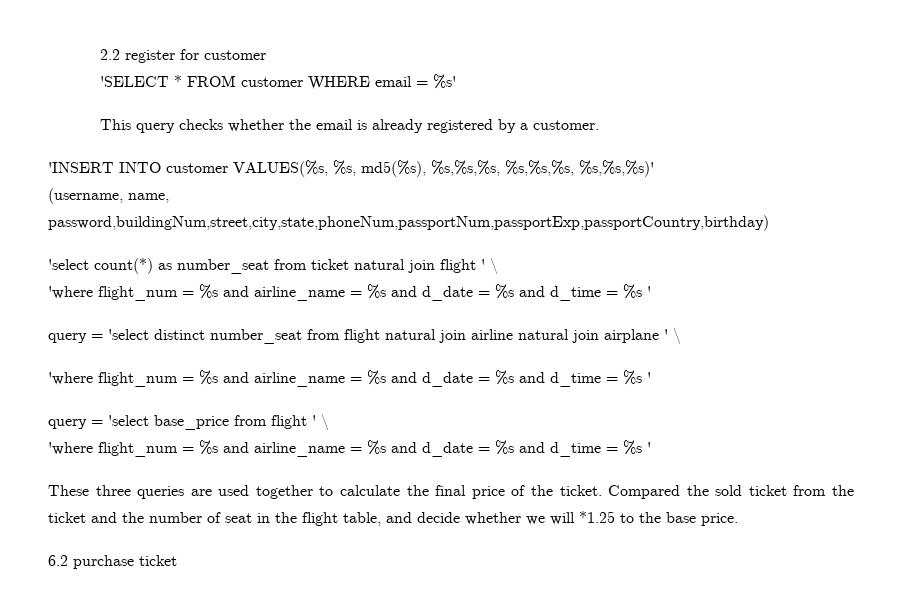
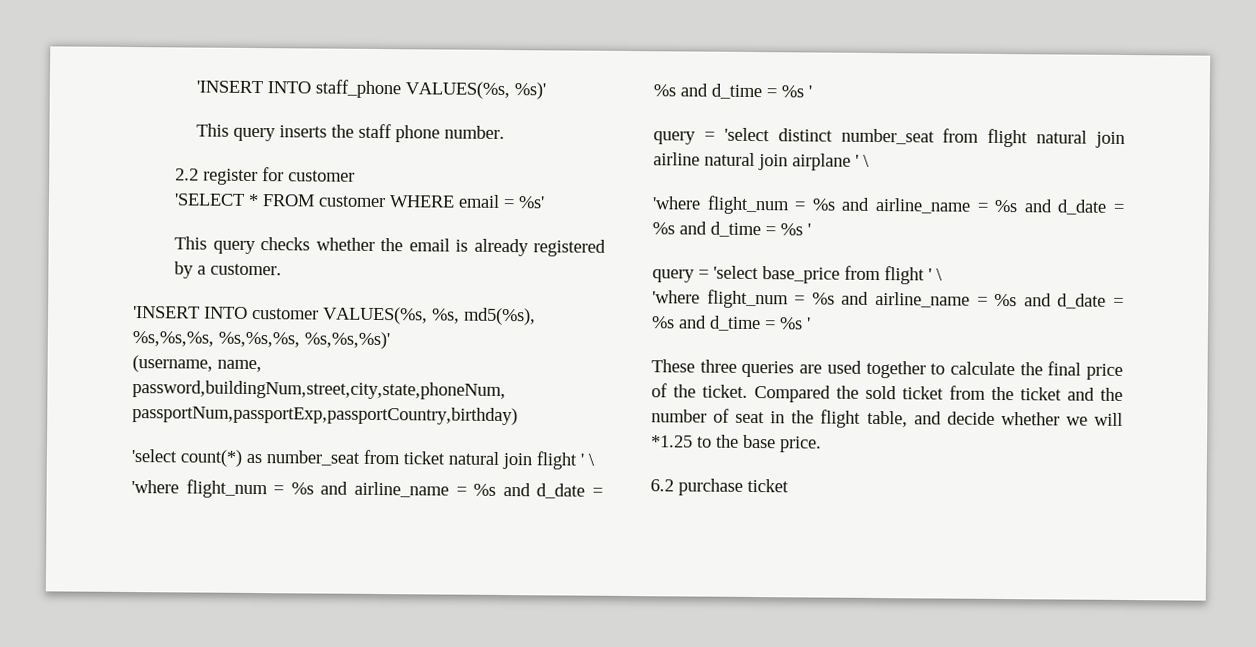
(100, 54) none -> [195,79,546,100] [195,123,505,143] 'INSERT INTO staff_phone VALUES(%s, %s)' // This query inserts the staff phone number. //

